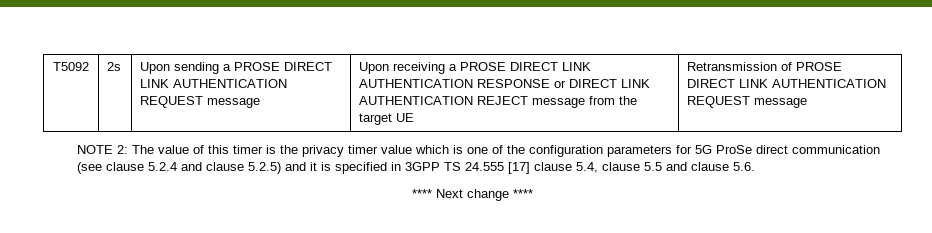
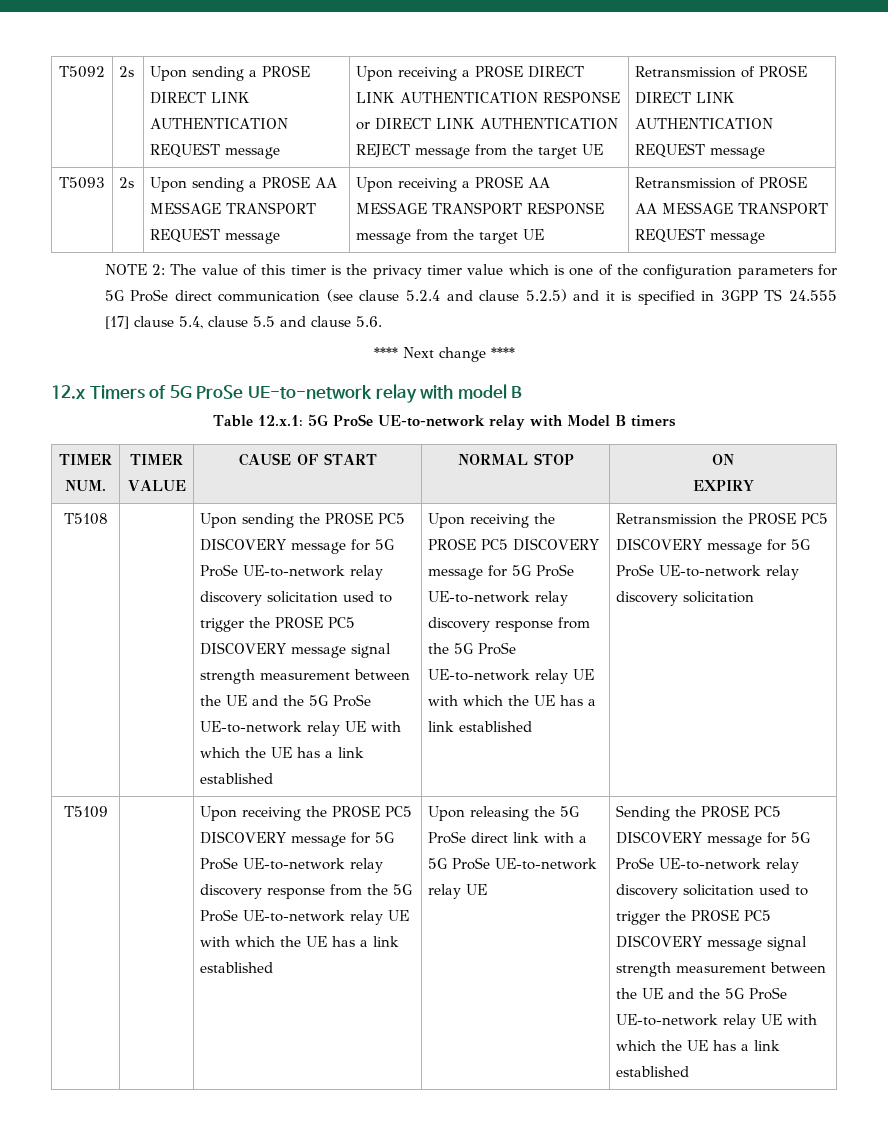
(808, 103) none -> [59,177,105,189] [119,177,135,188] [150,176,338,192] [150,202,317,214] [150,228,281,244] [356,176,551,192] [356,202,605,214] [356,229,545,244] [635,176,808,189] [635,202,829,214] [635,228,766,244] // T5093 | 2s | Upon sending a PROSE AA MESSAGE TRANSPORT REQUEST message | Upon receiving a PROSE AA MESSAGE TRANSPORT RESPONSE message from the target UE | Retransmission of PROSE AA MESSAGE TRANSPORT REQUEST message
(533, 193) none -> [51,384,523,403] [213,414,676,430] [59,454,112,465] [65,480,106,491] [130,454,183,465] [127,480,186,491] [238,453,377,466] [457,453,574,465] [712,454,734,465] [692,480,754,491] [63,513,108,525] [200,512,406,528] [200,538,395,554] [200,564,384,580] [200,591,393,606] [200,616,356,632] [200,642,392,658] [200,669,411,684] [200,694,372,707] [200,721,402,736] [200,747,365,758] [200,773,274,784] [428,513,556,528] [428,538,600,551] [428,564,575,580] [428,591,569,606] [428,617,591,632] [428,642,517,655] [428,669,595,684] [428,695,597,706] [428,721,533,732] [616,512,829,525] [616,538,811,554] [616,564,800,580] [616,591,755,606] [63,806,108,818] [200,805,413,821] [200,831,395,847] [200,857,384,873] [200,884,413,899] [200,909,410,925] [200,936,400,947] [200,962,274,973] [428,806,580,821] [428,831,588,844] [428,857,598,870] [428,884,488,899] [616,805,782,821] [616,831,811,847] [616,857,800,873] [616,884,809,899] [616,909,772,925] [616,935,808,951] [616,962,827,977] [616,987,788,1000] [616,1014,818,1029] [616,1040,781,1051] [616,1066,690,1077] // 12.x Timers of 5G ProSe UE-to-network relay with model B // Table 12.x.1: 5G ProSe UE-to-network relay with Model B timers // TIMER NUM. | TIMER VALUE | CAUSE OF START | NORMAL STOP | ON // EXPIRY // T5108 | | Upon sending the PROSE PC5 DISCOVERY message for 5G ProSe UE-to-network relay discovery solicitation used to trigger the PROSE PC5 DISCOVERY message signal strength measurement between the UE and the 5G ProSe UE-to-network relay UE with which the UE has a link established | Upon receiving the PROSE PC5 DISCOVERY message for 5G ProSe UE-to-network relay discovery response from the 5G ProSe UE-to-network relay UE with which the UE has a link established | Retransmission the PROSE PC5 DISCOVERY message for 5G ProSe UE-to-network relay discovery solicitation // T5109 | | Upon receiving the PROSE PC5 DISCOVERY message for 5G ProSe UE-to-network relay discovery response from the 5G ProSe UE-to-network relay UE with which the UE has a link established | Upon releasing the 5G ProSe direct link with a 5G ProSe UE-to-network relay UE | Sending the PROSE PC5 DISCOVERY message for 5G ProSe UE-to-network relay discovery solicitation used to trigger the PROSE PC5 DISCOVERY message signal strength measurement between the UE and the 5G ProSe UE-to-network relay UE with which the UE has a link established

